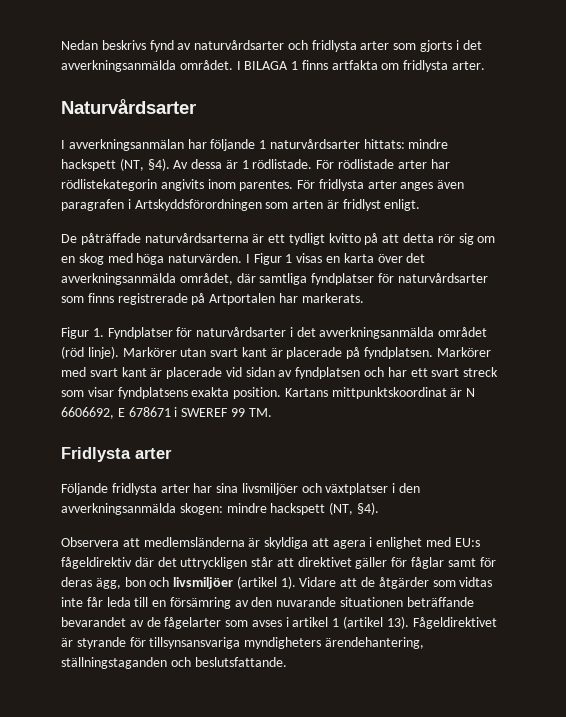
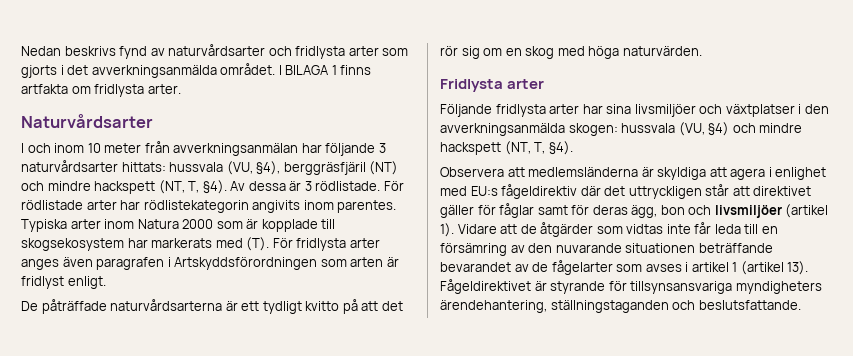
(65, 144) none -> [27,141,170,153] och inom 10 meter från
[259,140,267,149] 1 -> [378,143,386,153] 3
[408,139,449,149] [61,158,144,171] mindre hackspett (NT, -> [169,161,399,175] [21,180,200,194] hussvala (VU, §4), berggräsfjäril (NT) och mindre hackspett (NT, T,
[241,160,249,169] 1 -> [304,181,312,191] 3
(294, 185) none -> [21,219,336,232] [21,237,270,251] Typiska arter inom Natura 2000 som är kopplade till skogsekosystem har markerats med (T).
[403,233,435,243] detta -> [381,301,403,311] det
[245,253,426,265] [61,273,488,285] [61,293,364,305] [61,327,488,339] [61,346,491,359] [61,367,499,379] [61,387,476,399] [61,407,272,419] I Figur 1 visas en karta över det avverkningsanmälda området, där samtliga fyndplatser för naturvårdsarter som finns registrerade på Artportalen har markerats. // Figur 1. Fyndplatser för naturvårdsarter i det avverkningsanmälda området (röd linje). Markörer utan svart kant är placerade på fyndplatsen. Markörer med svart kant är placerade vid sidan av fyndplatsen och har ett svart streck som visar fyndplatsens exakta position. Kartans mittpunktskoordinat är N 6606692, E 678671 i SWEREF 99 TM. -> (702, 51) none
[226,502,354,515] mindre hackspett (NT, -> [621,122,803,136] [440,141,546,155] hussvala (VU, §4) och mindre hackspett (NT, T,

